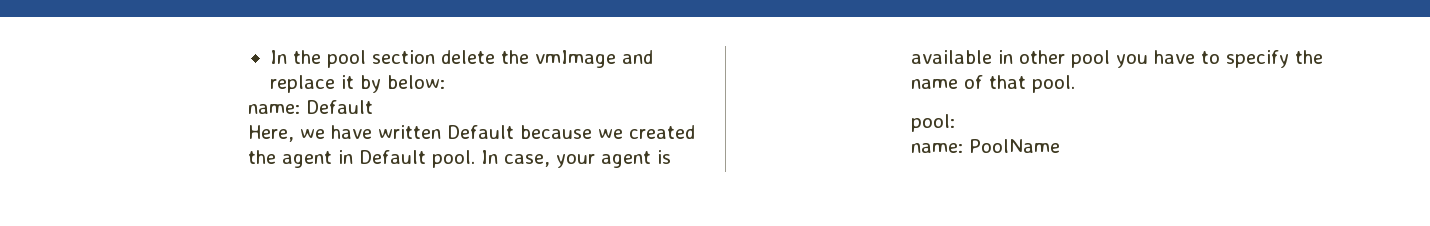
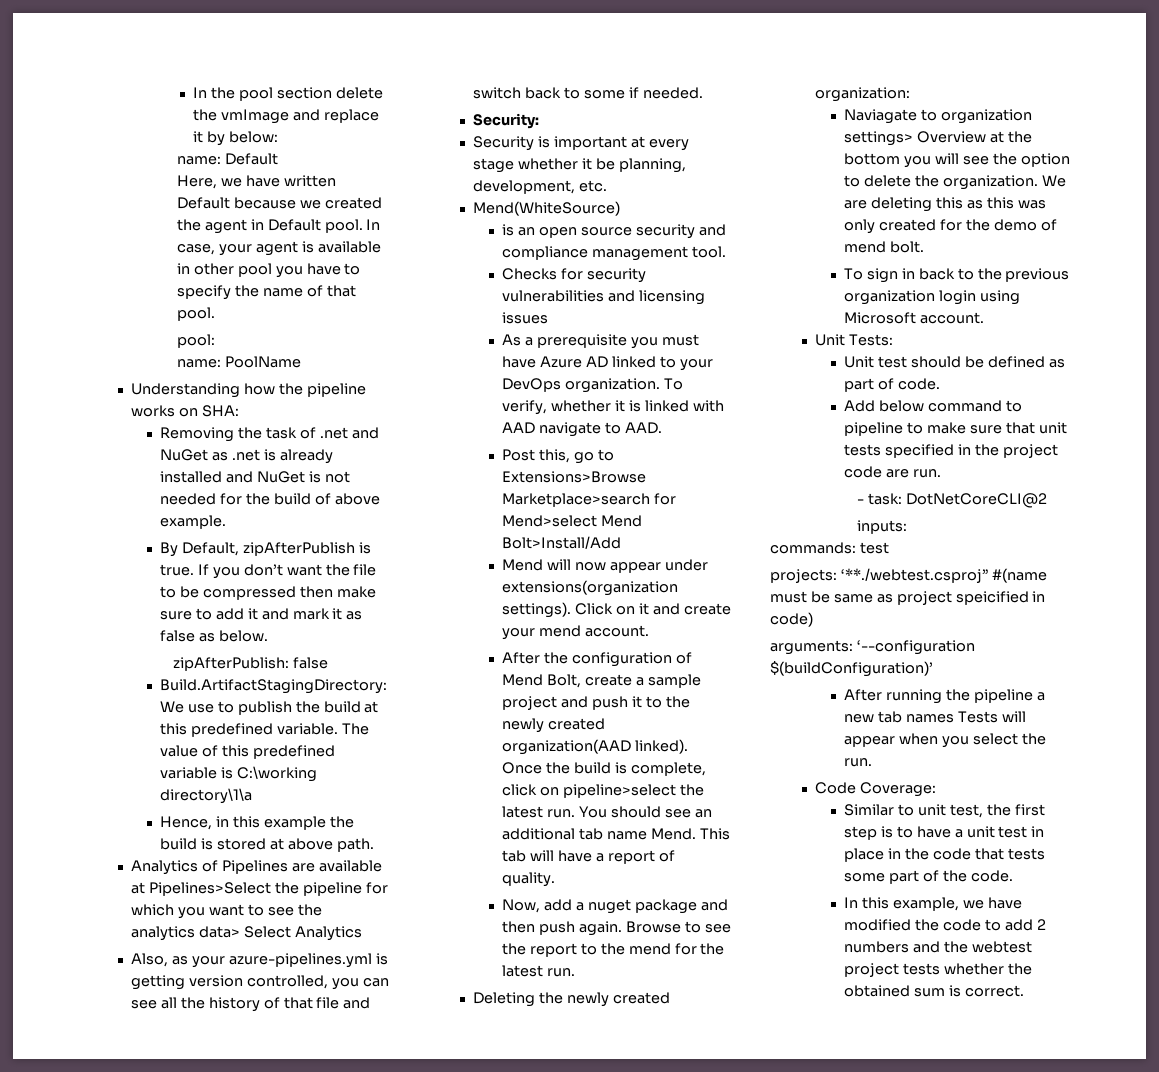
(1060, 146) none -> [130,383,366,398] [130,405,239,417] [159,427,379,442] [159,449,333,464] [159,471,350,483] [159,493,380,505] [159,515,226,529] [159,542,371,557] [159,564,377,579] [159,586,376,600] [159,608,363,620] [159,630,268,642] [172,657,328,671] [159,679,387,694] [159,701,379,715] [159,723,369,737] [159,745,335,759] [159,766,317,782] [159,788,252,804] [159,816,354,830] [159,838,374,852] [130,860,382,875] [130,882,388,896] [130,904,322,919] [130,926,362,941] [130,953,388,968] [130,975,389,990] [130,997,371,1012] [472,87,703,99] [472,113,539,129] [472,136,689,151] [472,158,686,173] [472,180,607,194] [472,201,620,216] [501,224,726,239] [501,246,726,261] [501,268,646,283] [501,290,705,305] [501,312,548,324] [501,334,699,349] [501,356,713,371] [501,378,683,393] [501,400,724,415] [501,422,662,437] [501,449,614,464] [501,471,646,483] [501,493,676,507] [501,515,642,527] [501,536,621,549] [501,559,708,573] [501,580,678,596] [501,602,731,618] [501,625,649,640] [501,652,692,667] [501,674,701,688] [501,696,690,710] [501,718,605,733] [501,739,688,755] [501,762,706,776] [501,784,704,798] [501,806,712,818] [501,828,730,840] [501,850,675,864] [501,872,555,887] [501,899,728,914] [501,921,731,936] [501,943,725,957] [501,965,575,977] [472,992,670,1007] [814,87,910,102] [843,109,1032,124] [843,131,1032,146] [843,153,1070,168] [843,175,1066,190] [843,197,1046,212] [843,219,1057,234] [843,241,924,253] [843,268,1070,283] [843,290,1020,305] [843,312,984,324] [814,334,893,346] [843,356,1065,368] [843,378,940,392] [843,400,1022,412] [843,422,1067,436] [843,444,1058,458] [843,466,941,478] [856,493,1047,508] [856,520,907,534] [770,542,889,554] [770,568,1047,583] [770,591,1046,605] [770,612,813,627] [770,640,975,655] [770,661,933,677] [843,689,1045,704] [843,711,1026,723] [843,733,1046,748] [843,758,872,767] [814,782,936,797] [843,804,1045,818] [843,826,1045,840] [843,848,1045,862] [843,870,1013,884] [843,897,1022,911] [843,919,1046,931] [843,941,1032,953] [843,963,1032,977] [843,985,1024,997] // Understanding how the pipeline works on SHA: // Removing the task of .net and NuGet as .net is already installed and NuGet is not needed for the build of above example. // By Default, zipAfterPublish is true. If you don’t want the file to be compressed then make sure to add it and mark it as false as below. // zipAfterPublish: false // Build.ArtifactStagingDirectory: We use to publish the build at this predefined variable. The value of this predefined variable is C:\working directory\1\a // Hence, in this example the build is stored at above path. // Analytics of Pipelines are available at Pipelines>Select the pipeline for which you want to see the analytics data> Select Analytics // Also, as your azure-pipelines.yml is getting version controlled, you can see all the history of that file and switch back to some if needed. // Security: // Security is important at every stage whether it be planning, development, etc. // Mend(WhiteSource) // is an open source security and compliance management tool. // Checks for security vulnerabilities and licensing issues // As a prerequisite you must have Azure AD linked to your DevOps organization. To verify, whether it is linked with AAD navigate to AAD. // Post this, go to Extensions>Browse Marketplace>search for Mend>select Mend Bolt>Install/Add // Mend will now appear under extensions(organization settings). Click on it and create your mend account. // After the configuration of Mend Bolt, create a sample project and push it to the newly created organization(AAD linked). Once the build is complete, click on pipeline>select the latest run. You should see an additional tab name Mend. This tab will have a report of quality. // Now, add a nuget package and then push again. Browse to see the report to the mend for the latest run. // Deleting the newly created organization: // Naviagate to organization settings> Overview at the bottom you will see the option to delete the organization. We are deleting this as this was only created for the demo of mend bolt. // To sign in back to the previous organization login using Microsoft account. // Unit Tests: // Unit test should be defined as part of code. // Add below command to pipeline to make sure that unit tests specified in the project code are run. // - task: DotNetCoreCLI@2 // inputs: // commands: test // projects: ‘**./webtest.csproj” #(name must be same as project speicified in code) // arguments: ‘--configuration $(buildConfiguration)’ // After running the pipeline a new tab names Tests will appear when you select the run. // Code Coverage: // Similar to unit test, the first step is to have a unit test in place in the code that tests some part of the code. // In this example, we have modified the code to add 2 numbers and the webtest project tests whether the obtained sum is correct.

